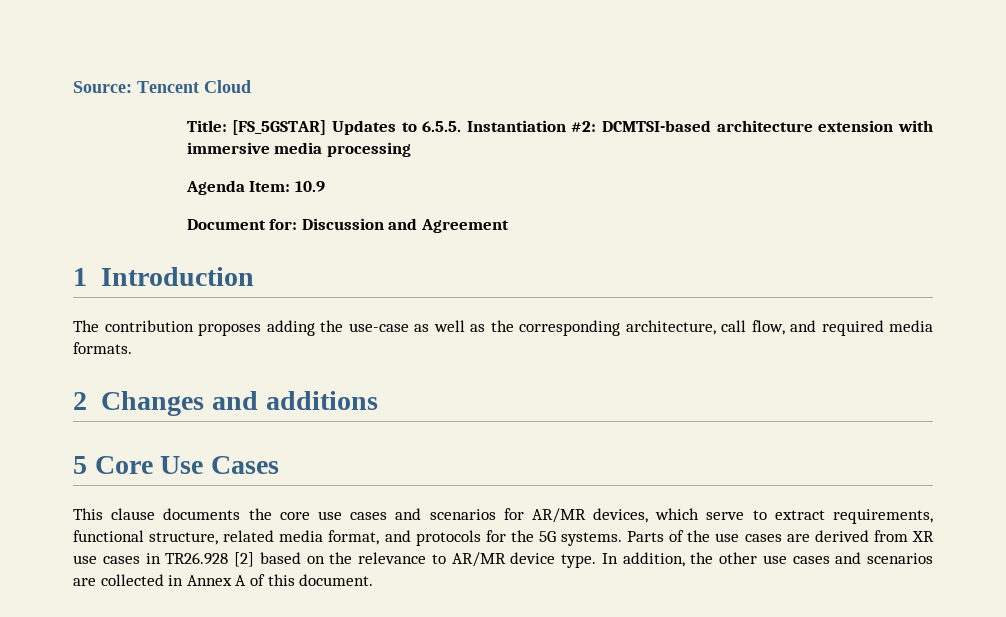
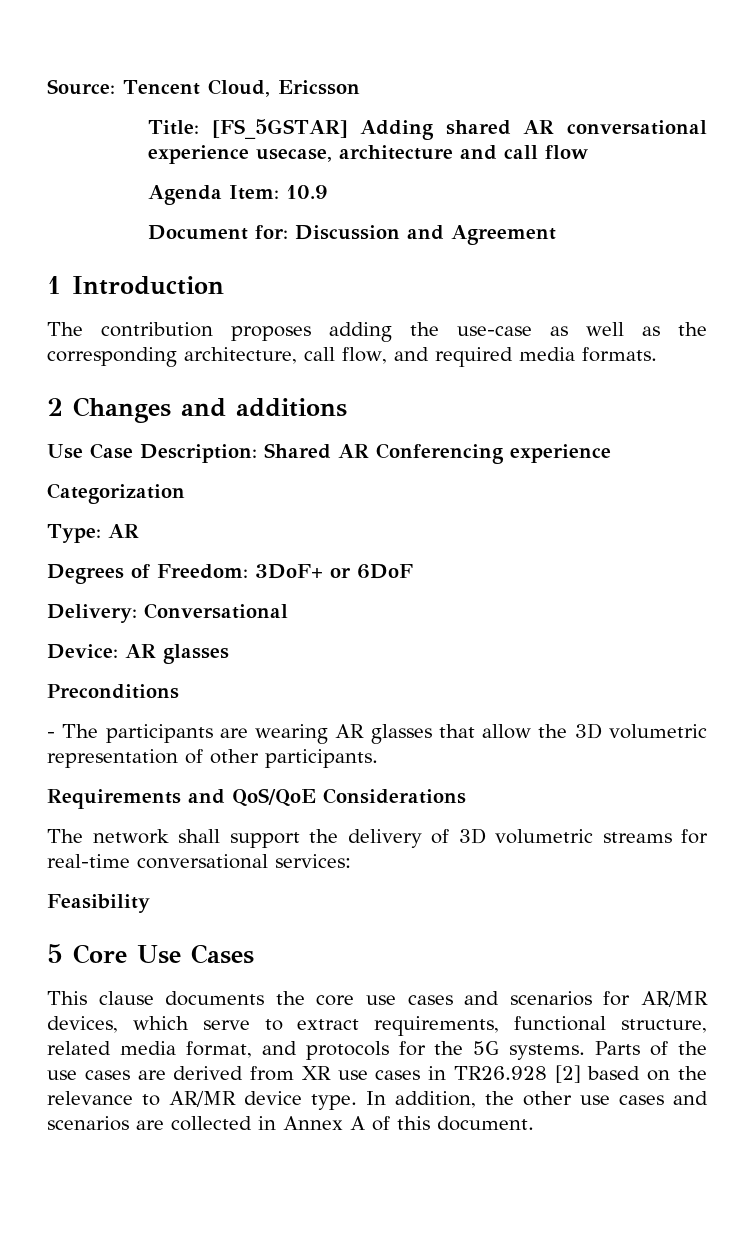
[204,80,251,93] Cloud -> [207,79,360,97] Cloud, Ericsson
[331,120,933,135] [186,142,411,157] Updates to 6.5.5. Instantiation #2: DCMTSI-based architecture extension with immersive media processing -> [360,120,707,140] [148,145,589,164] Adding shared AR conversational experience usecase, architecture and call flow
(378, 400) none -> [47,443,611,464] [47,483,185,504] [47,524,139,543] [47,564,413,584] [47,603,288,623] [47,644,229,664] [47,684,179,699] [47,723,707,744] [47,749,378,768] [47,788,466,809] [47,828,708,848] [47,854,351,869] [47,894,150,913] // Use Case Description: Shared AR Conferencing experience // Categorization // Type: AR // Degrees of Freedom: 3DoF+ or 6DoF // Delivery: Conversational // Device: AR glasses // Preconditions // - The participants are wearing AR glasses that allow the 3D volumetric representation of other participants. // Requirements and QoS/QoE Considerations // The network shall support the delivery of 3D volumetric streams for real-time conversational services: // Feasibility

